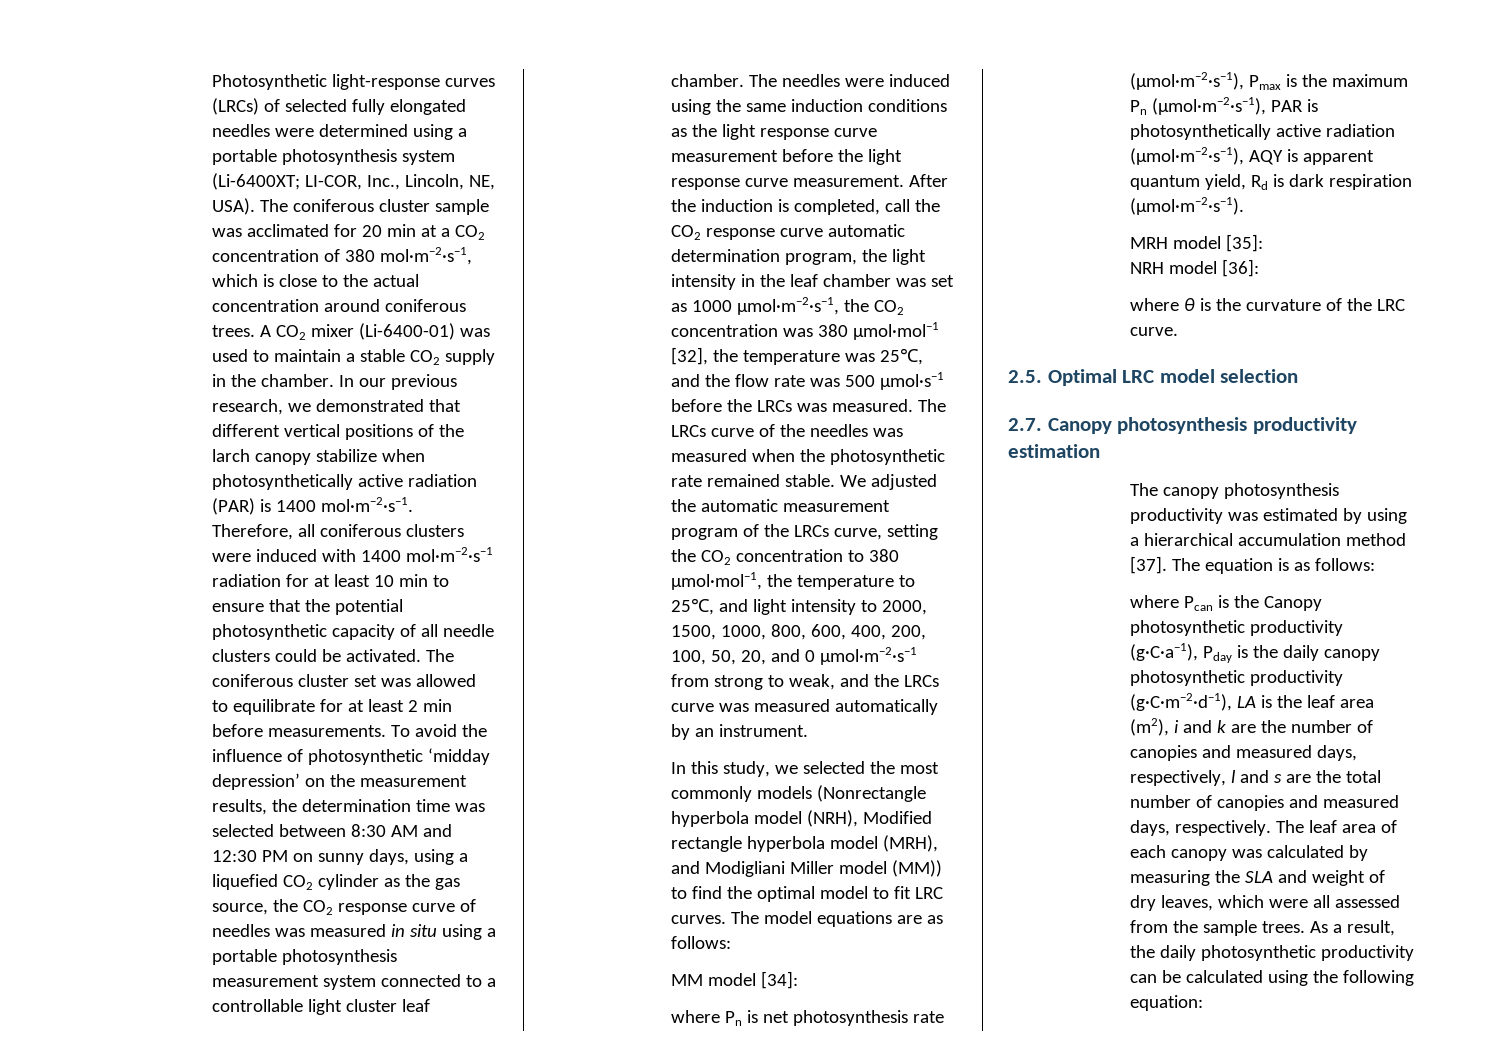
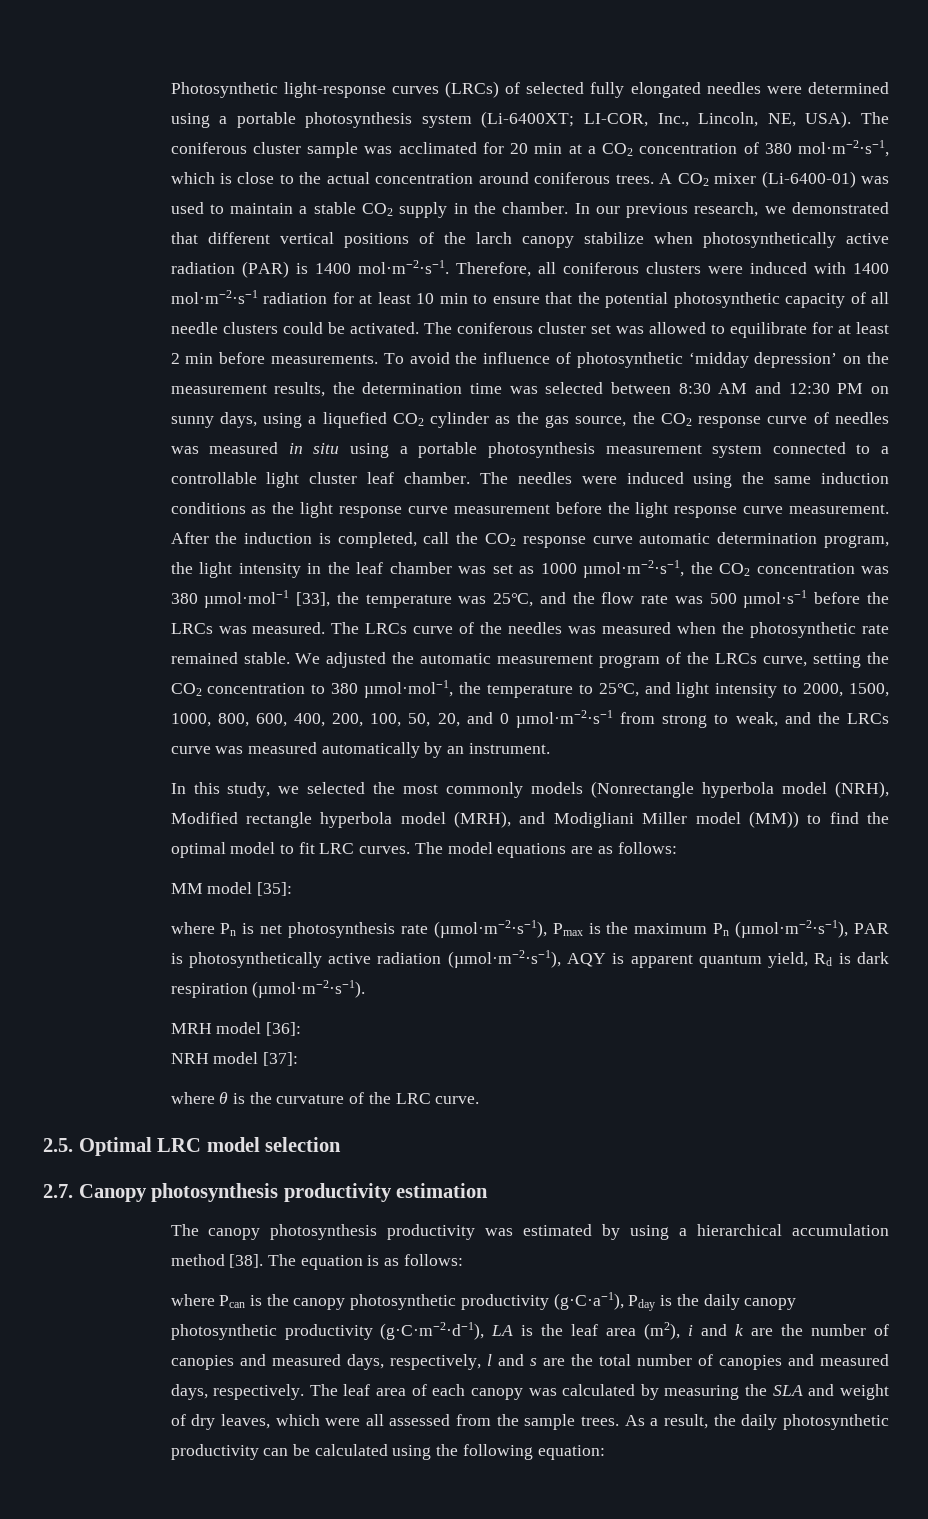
[670,347,708,365] [32], -> [296,592,331,607] [33],
[760,971,798,989] [34]: -> [256,882,292,896] [35]:
[1225,234,1263,252] [35]: -> [265,1022,301,1036] [36]:
[1221,259,1259,277] [36]: -> [262,1052,298,1066] [37]:
[1129,556,1167,574] [37]. -> [229,1254,264,1268] [38].
[1263,596,1322,611] Canopy -> [293,1298,346,1310] canopy

